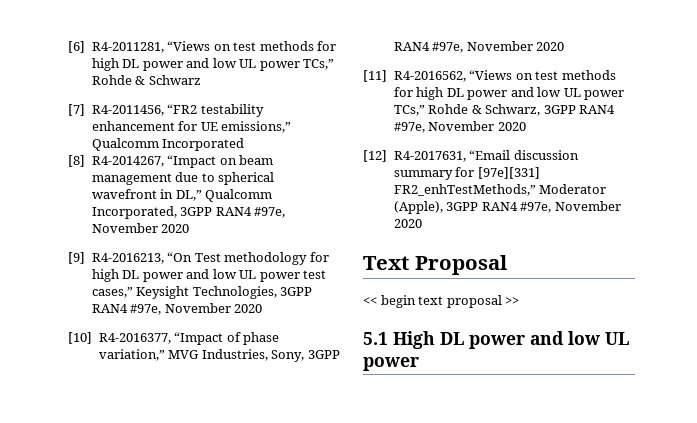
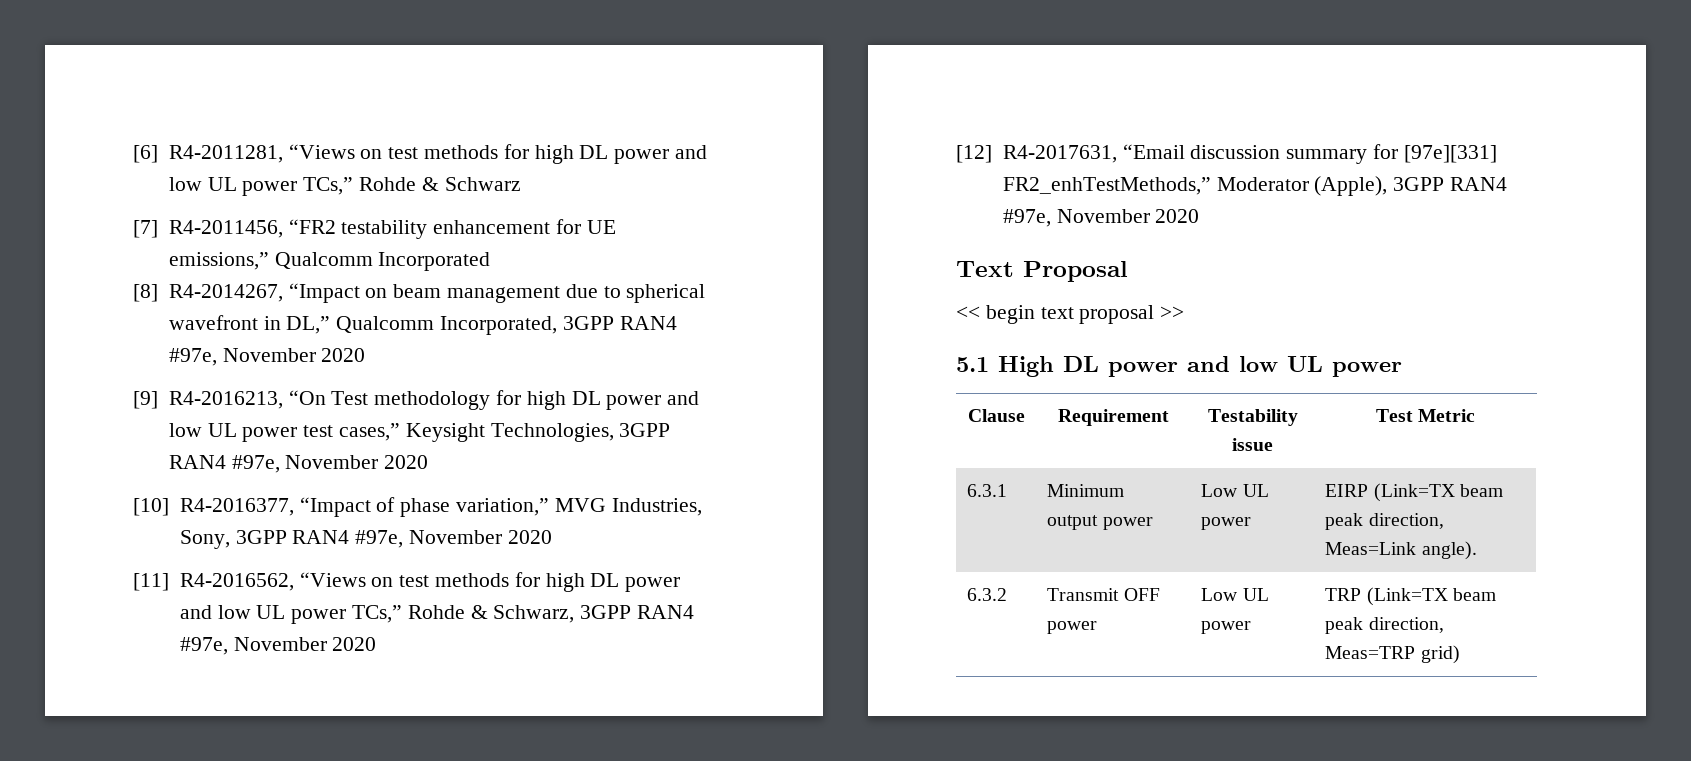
(419, 364) none -> [968,409,1025,422] [1058,409,1169,426] [1207,409,1298,426] [1232,438,1273,451] [1375,409,1476,422] [967,484,1008,497] [1047,484,1125,497] [1047,515,1153,530] [1201,484,1269,497] [1201,517,1252,530] [1325,483,1503,502] [1325,513,1444,530] [1325,541,1477,560] [967,588,1008,601] [1047,588,1160,601] [1047,621,1098,634] [1201,588,1269,601] [1201,621,1252,634] [1325,587,1496,606] [1325,617,1444,634] [1325,645,1460,664] // Clause | Requirement | Testability issue | Test Metric // 6.3.1 | Minimum output power | Low UL power | EIRP (Link=TX beam peak direction, Meas=Link angle). // 6.3.2 | Transmit OFF power | Low UL power | TRP (Link=TX beam peak direction, Meas=TRP grid)

